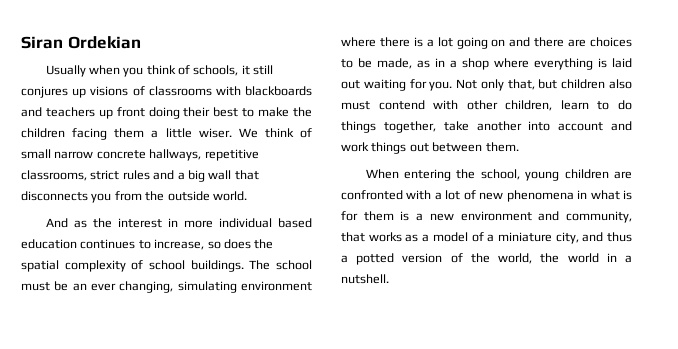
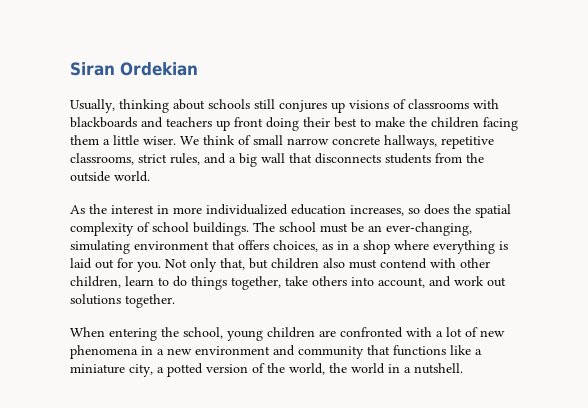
[45,65,250,77] Usually when you think of schools, it -> [70,99,250,113] Usually, thinking about schools
[122,170,150,180] rules -> [170,153,200,165] rules,
[91,193,112,203] you -> [385,153,431,164] students
[45,218,87,228] And as -> [70,205,85,214] As
[218,218,312,228] [21,239,205,250] individual based education continues to increase, -> [206,204,404,216] individualized education increases,
[91,281,312,293] [341,37,632,49] [341,58,412,69] ever changing, simulating environment where there is a lot going on and there are choices to be made, -> [386,222,472,236] [70,240,318,254] ever-changing, simulating environment that offers choices,
[363,79,406,91] waiting -> (114, 264) none
[476,121,632,131] [341,142,519,154] another into account and work things out between them. -> [312,276,506,288] [70,294,175,308] others into account, and work out solutions together.
[590,190,632,200] [341,211,632,223] [341,232,484,242] what is for them is a new environment and community, that works as a model of -> [157,345,471,359] a new environment and community that functions like
[582,232,632,242] and thus -> (153, 370) none

